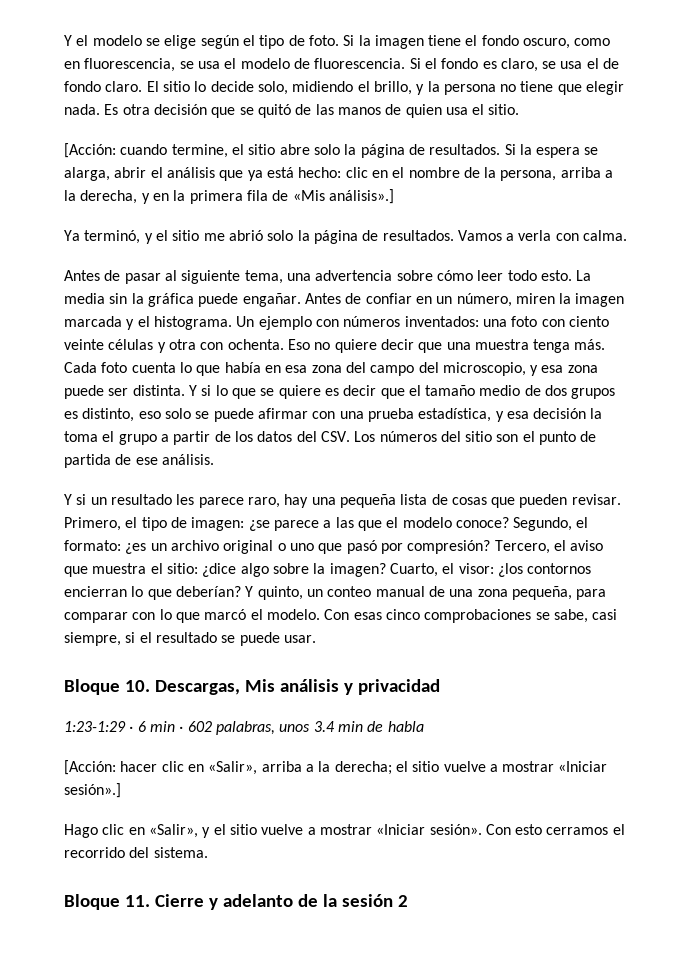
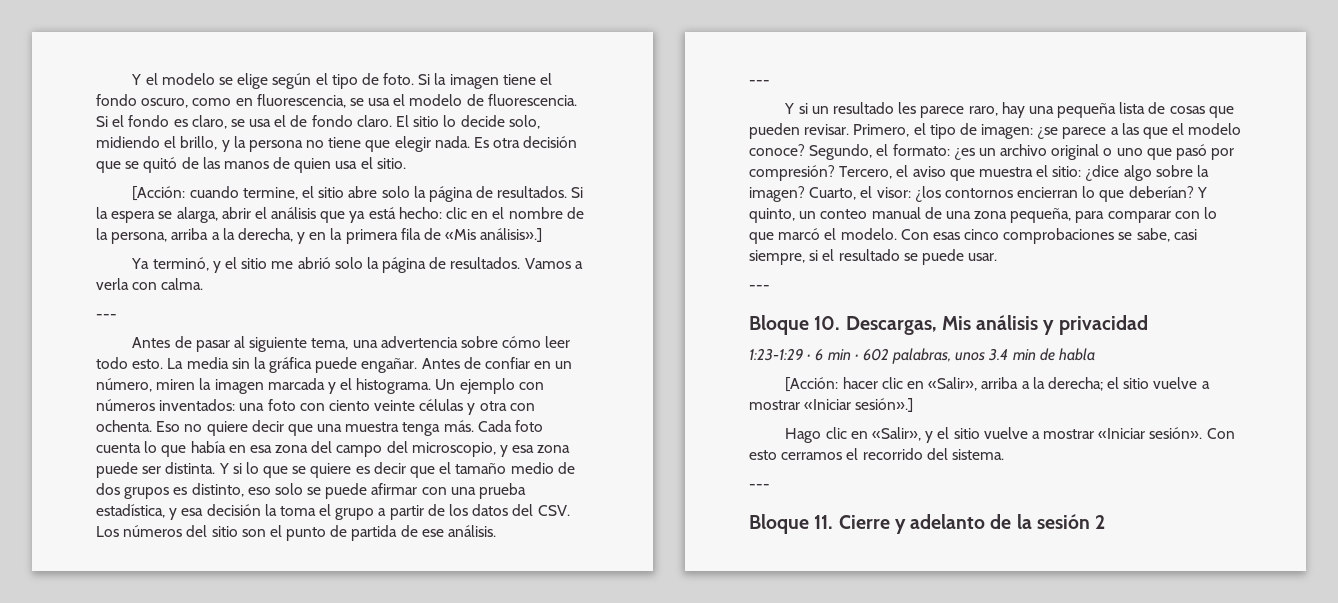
(628, 235) none -> [96,314,117,319] // ---
(214, 459) none -> [749,80,770,85] // ---
(316, 639) none -> [749,285,770,290] // ---
(208, 852) none -> [749,484,770,489] // ---

